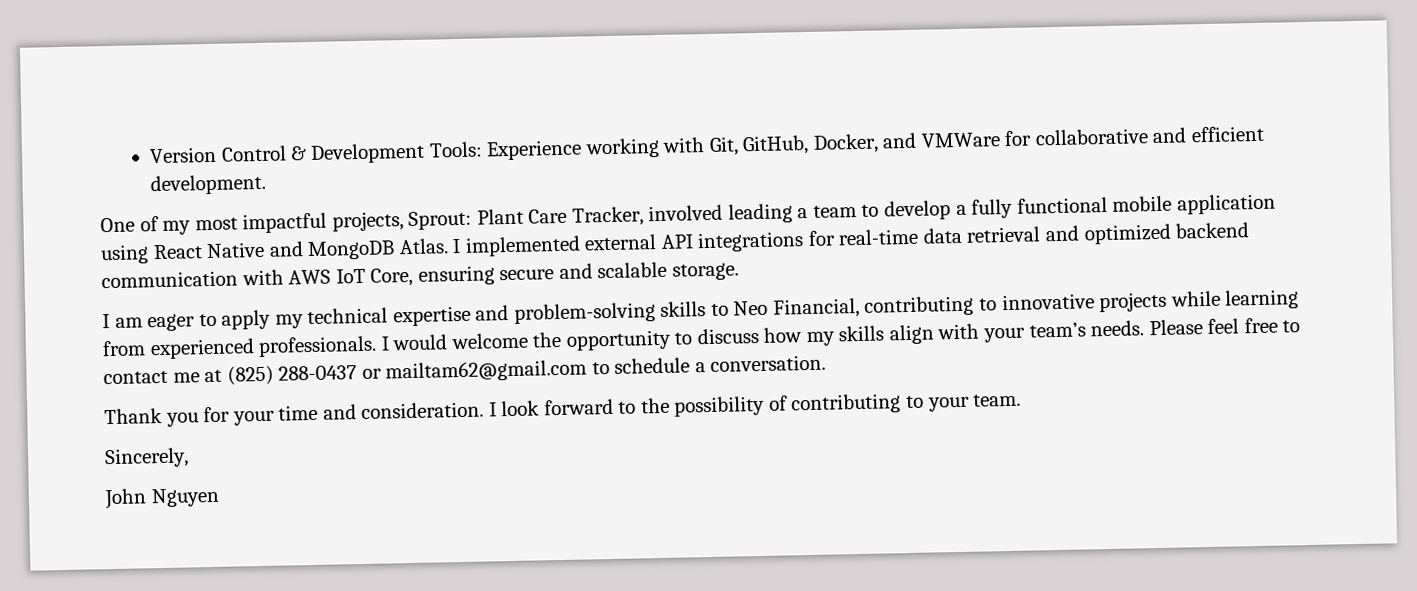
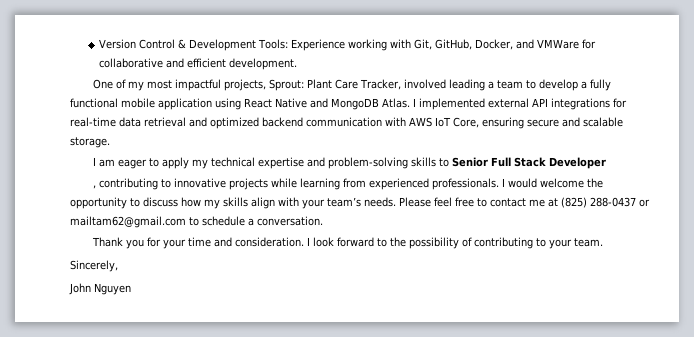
[733,297,860,319] Neo Financial, -> [452,157,607,169] [93,185,97,189] Senior Full Stack Developer // ,

